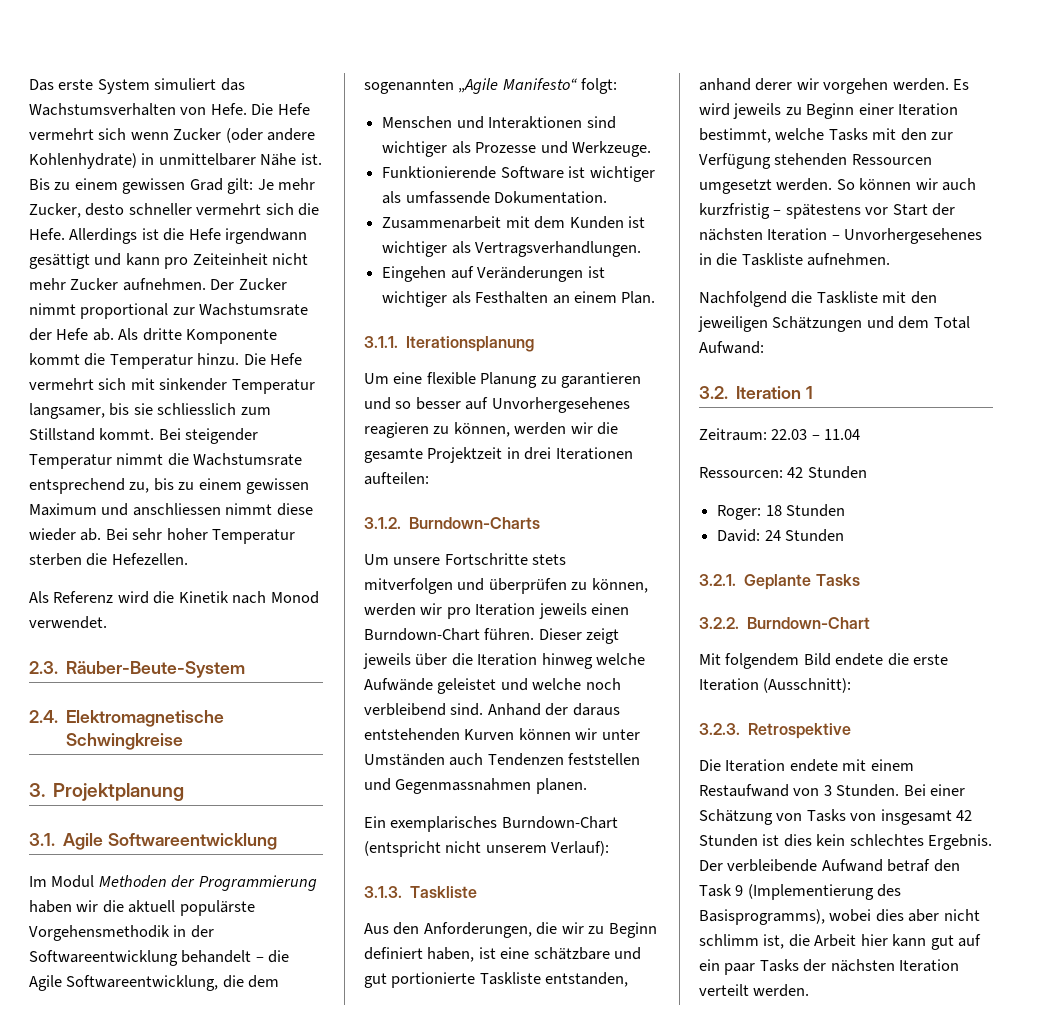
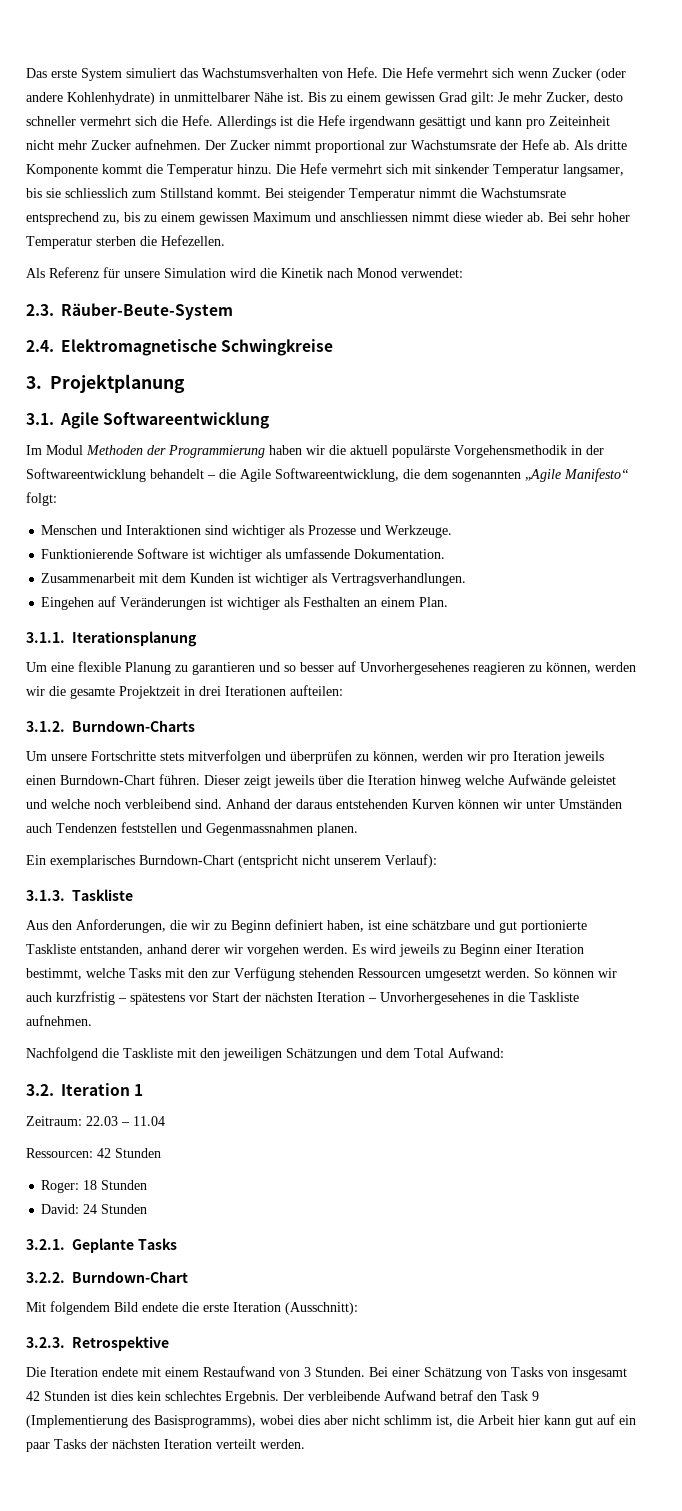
(114, 597) none -> [103,267,226,278] für unsere Simulation
[29,616,107,629] verwendet. -> [401,268,463,278] verwendet:

